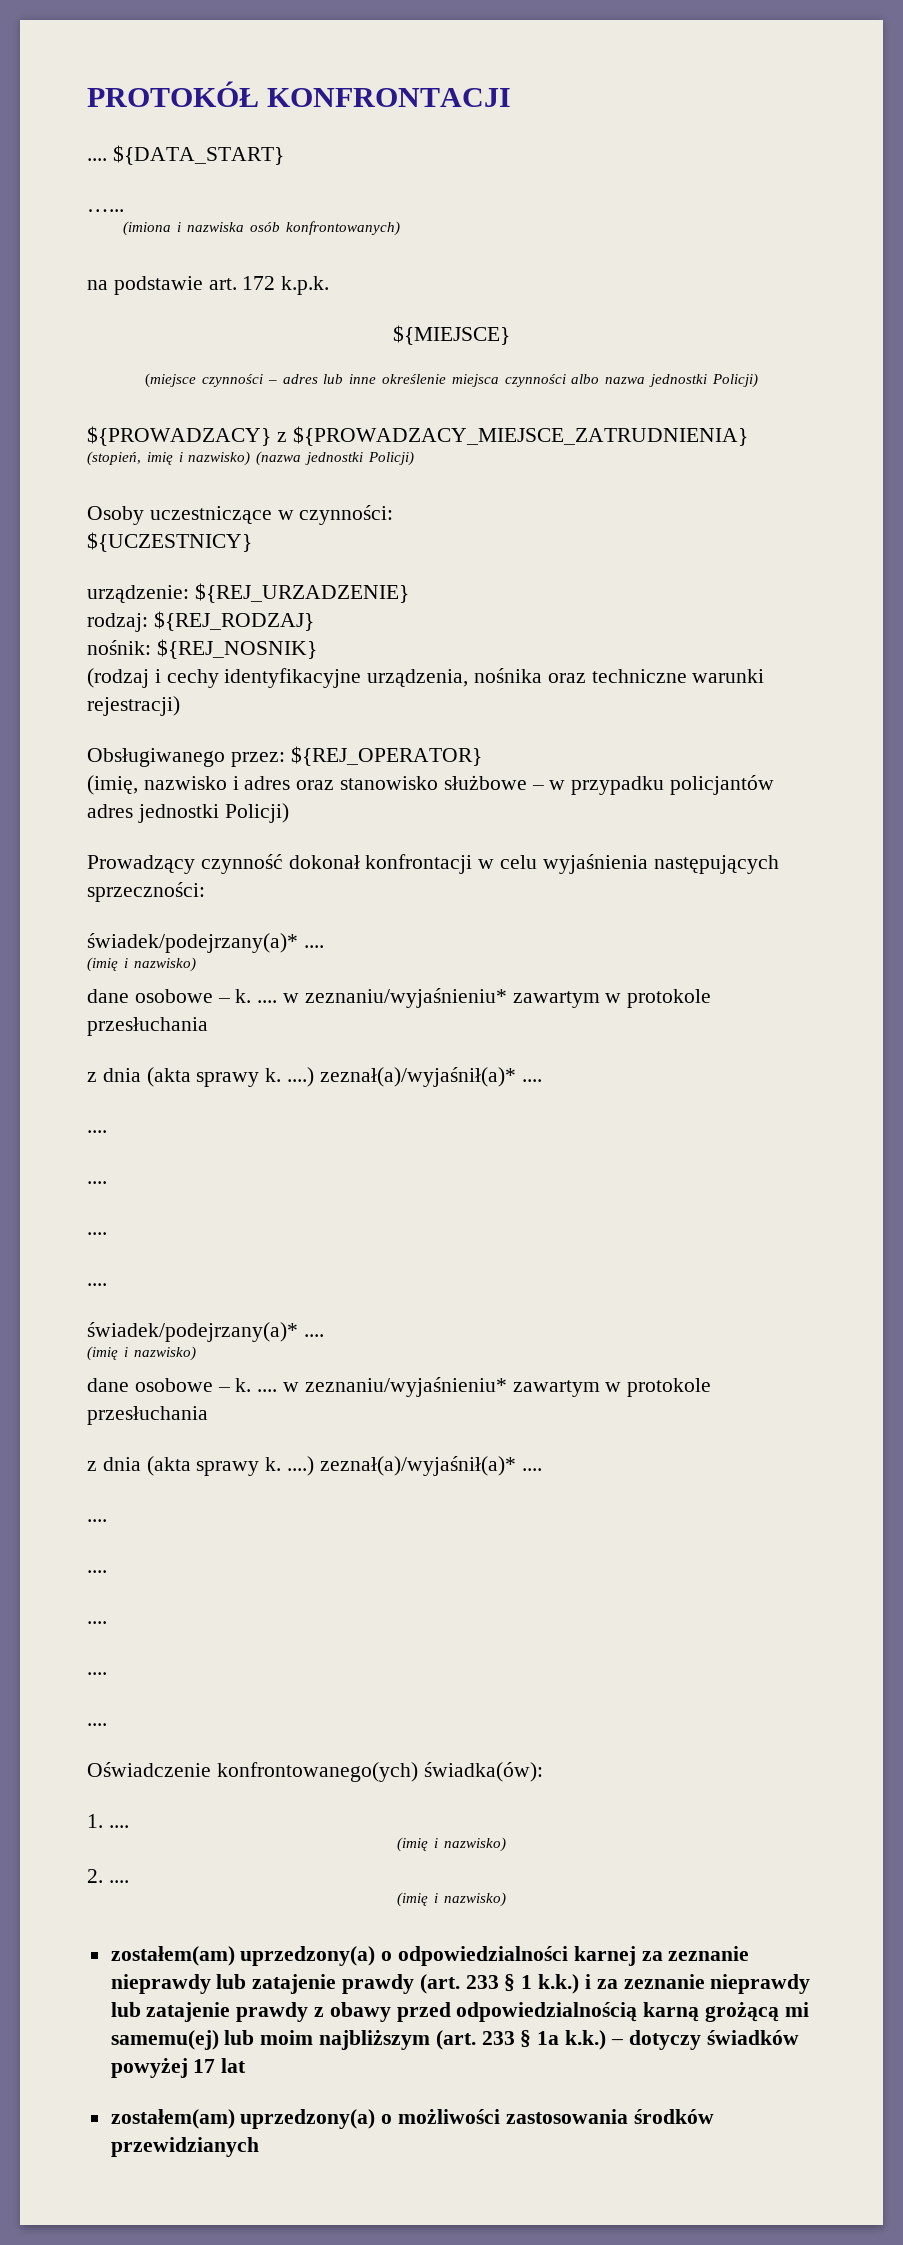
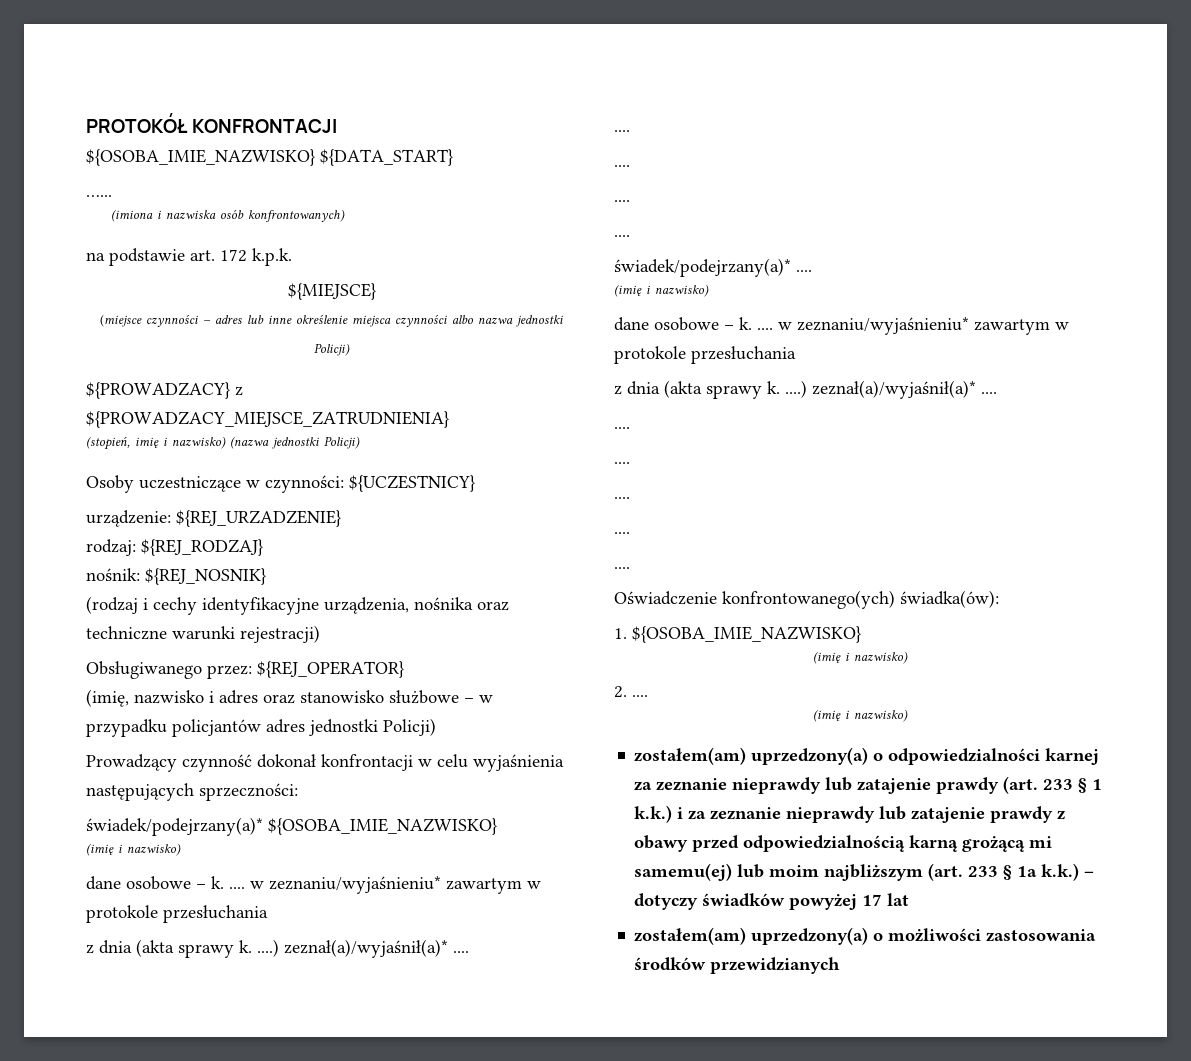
[87,158,107,161] .... -> [86,149,315,166] ${OSOBA_IMIE_NAZWISKO}
(394, 515) // -> (344, 484) none
[303,945,324,948] .... -> [268,818,497,835] ${OSOBA_IMIE_NAZWISKO}
[108,1825,129,1828] .... -> [632,626,861,643] ${OSOBA_IMIE_NAZWISKO}

